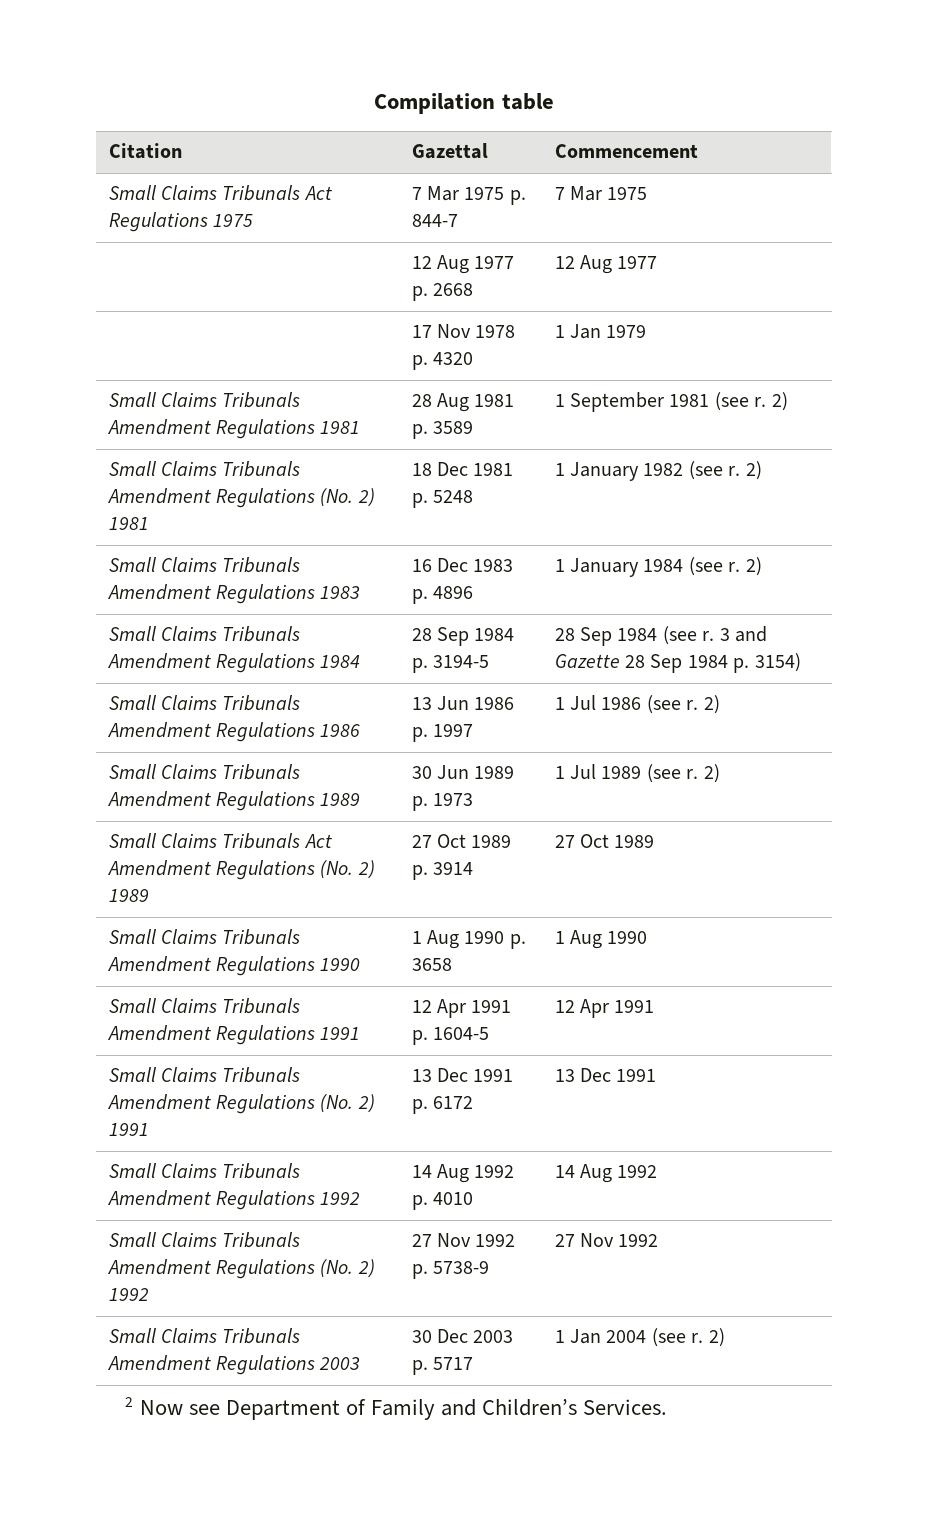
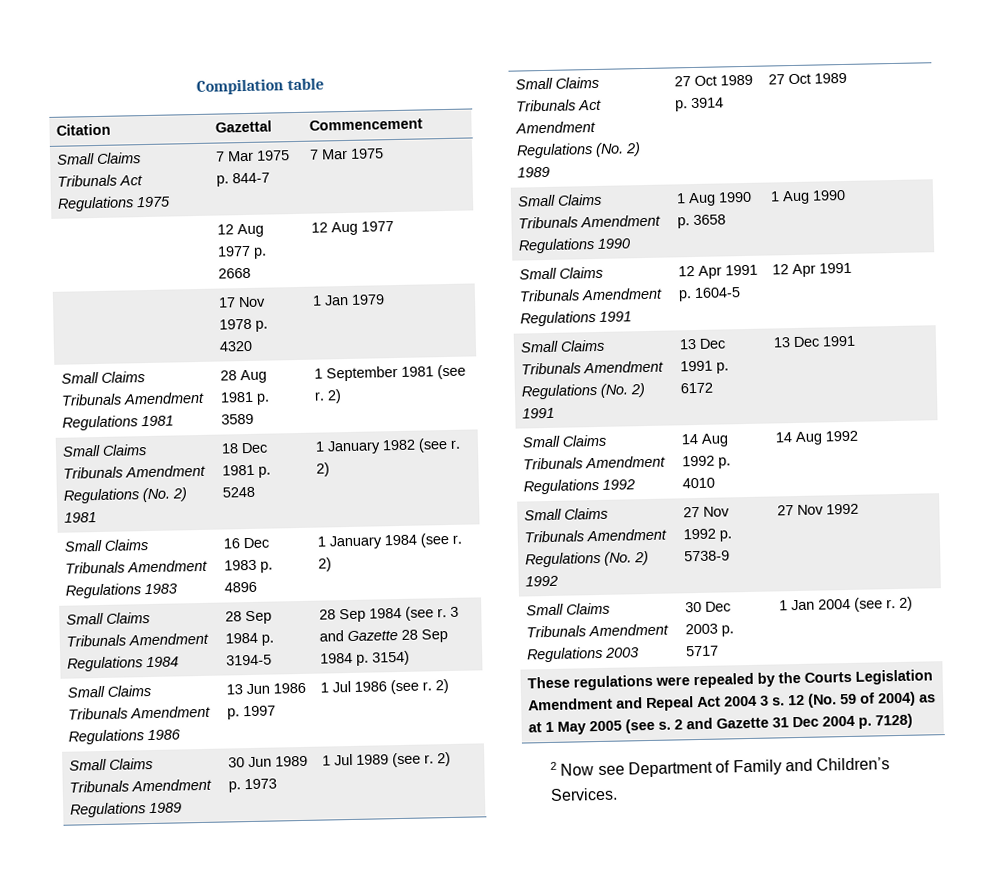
(725, 1337) none -> [527,669,934,691] [528,691,937,712] [528,713,914,735] // These regulations were repealed by the Courts Legislation Amendment and Repeal Act 2004 3 s. 12 (No. 59 of 2004) as at 1 May 2005 (see s. 2 and Gazette 31 Dec 2004 p. 7128)

